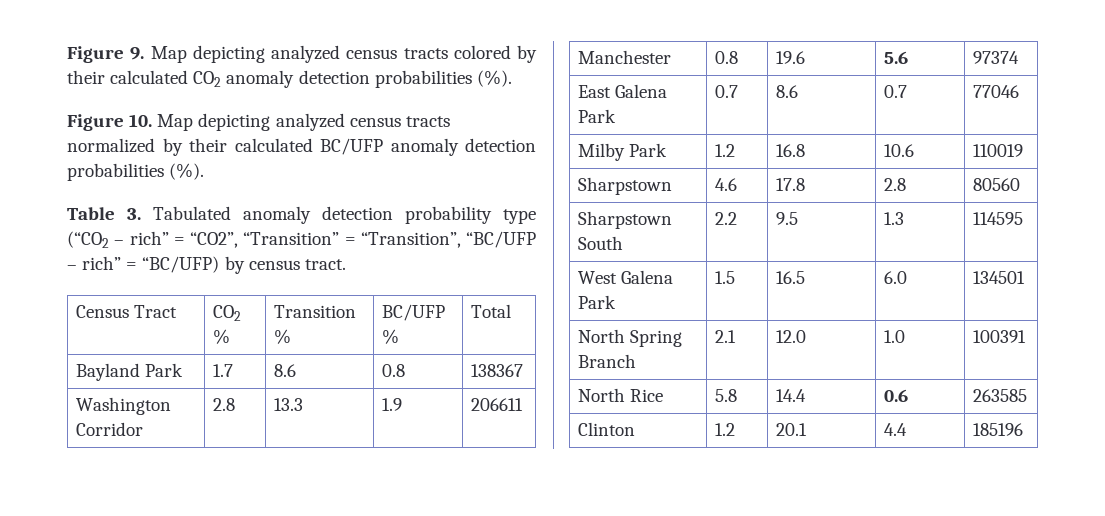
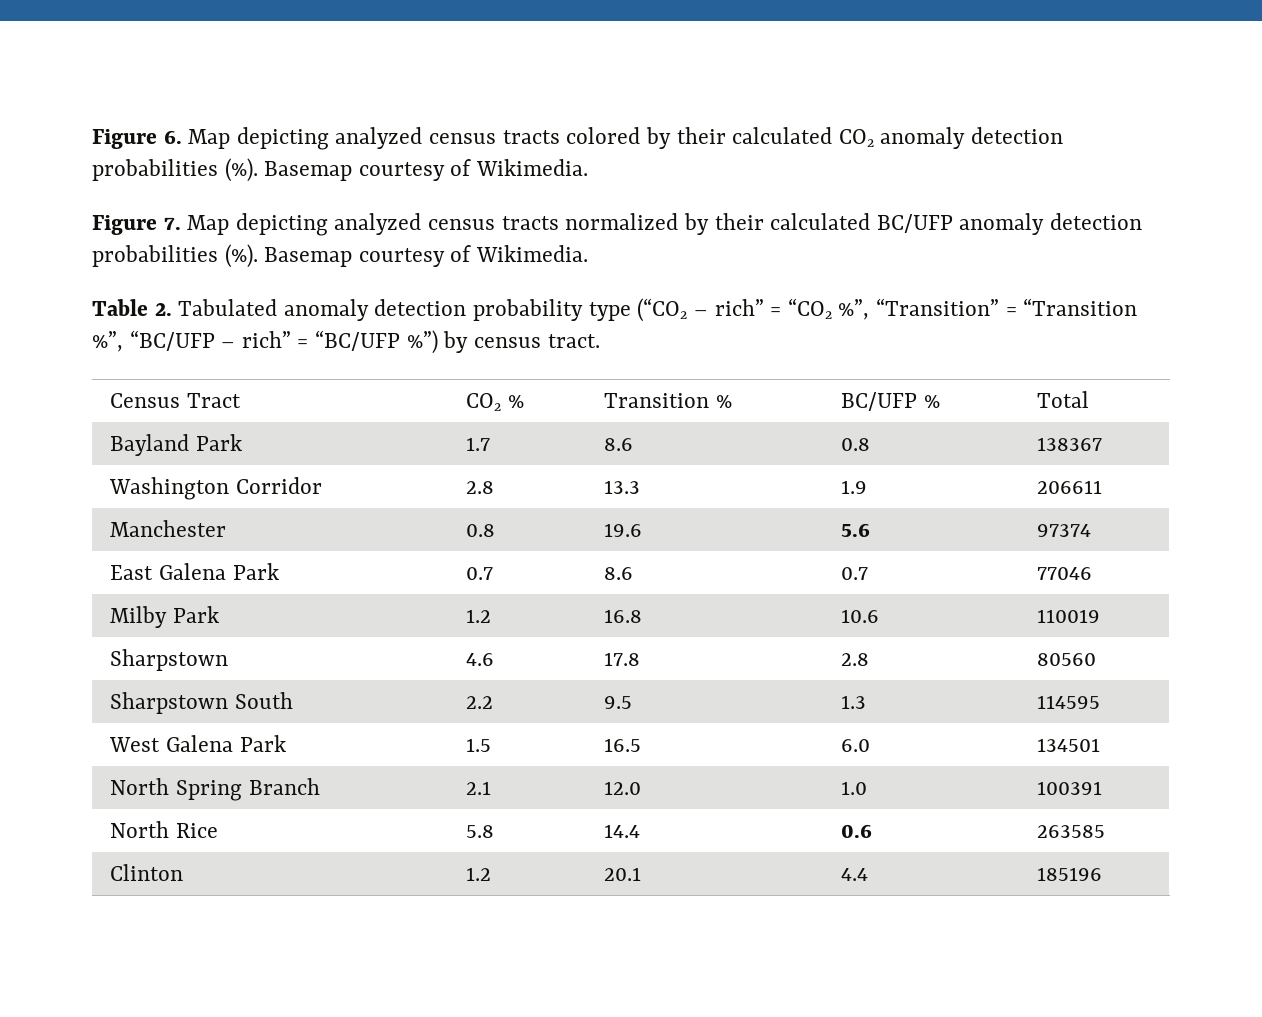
[67,46,145,63] Figure 9. -> [92,129,182,149] Figure 6.
[67,114,153,131] // Figure 10. -> [264,159,589,181] [92,215,181,235] Basemap courtesy of Wikimedia. // Figure 7.
(205, 171) none -> [264,245,589,267] Basemap courtesy of Wikimedia.
[127,208,141,220] 3. -> [154,303,172,316] 2.
[190,232,461,248] “CO2”, “Transition” = “Transition”, -> [787,298,1138,320] [92,331,123,352] “CO2 %”, “Transition” = “Transition %”,
[142,256,220,273] “BC/UFP) -> [315,330,438,354] “BC/UFP %”)

